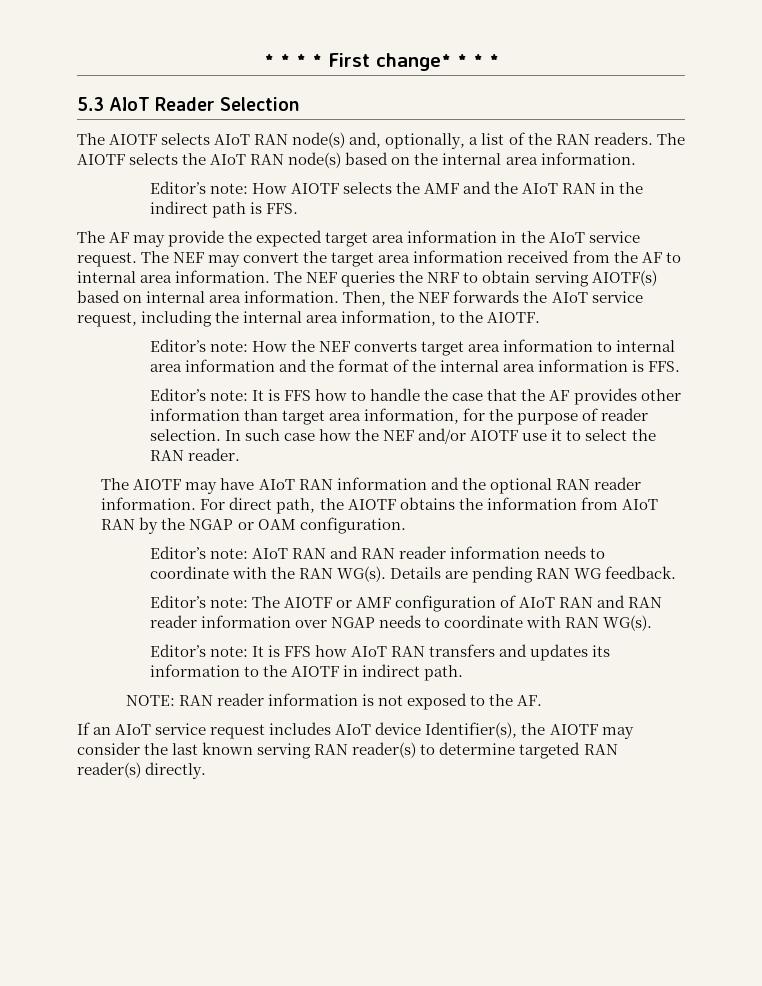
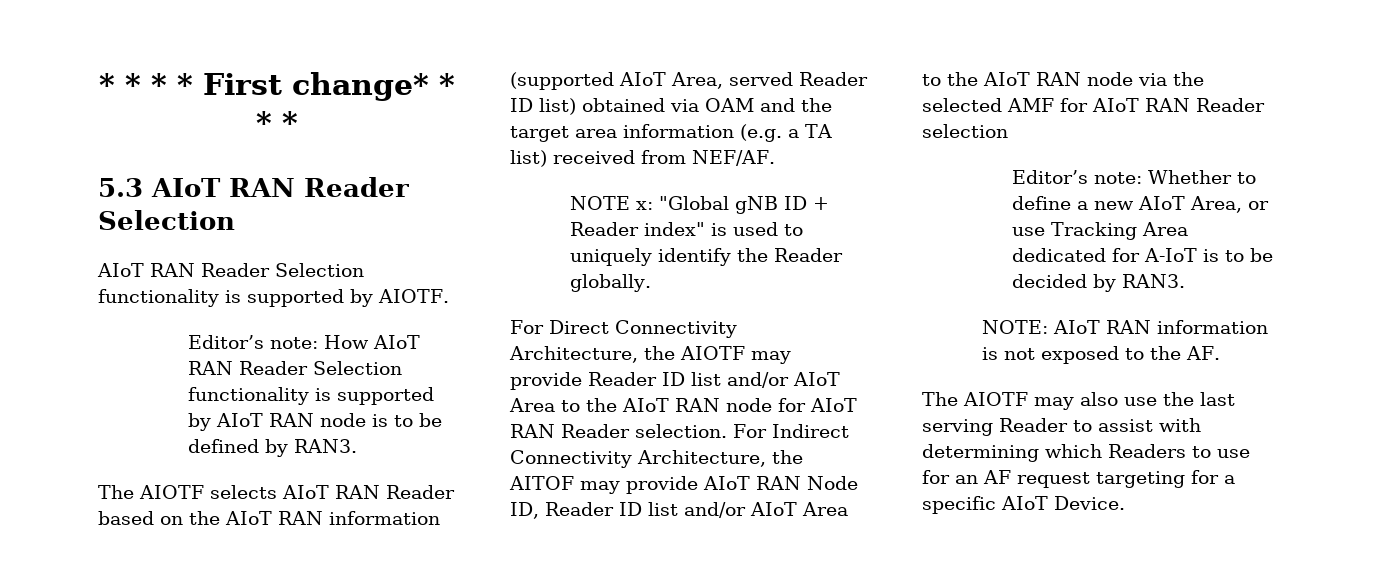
[155,97,300,111] Reader Selection -> [229,177,409,197] [98,210,235,230] [97,263,364,277] [98,289,449,307] [188,335,421,349] [188,361,403,375] [188,387,435,405] [188,413,443,431] [188,439,358,457] RAN Reader Selection // AIoT RAN Reader Selection functionality is supported by AIOTF. // Editor’s note: How AIoT RAN Reader Selection functionality is supported by AIoT RAN node is to be defined by RAN3.
[292,132,685,149] [77,152,636,168] [149,181,644,194] [149,201,299,218] [77,230,640,247] [77,250,681,267] [77,270,657,287] [77,290,643,306] [77,310,541,327] [149,339,676,356] [149,359,681,372] [149,388,681,405] [149,408,649,425] [149,428,656,444] [149,448,240,461] [101,477,641,494] [101,497,658,514] [101,517,406,534] [149,546,606,559] [149,566,677,583] [149,595,663,612] [149,615,653,631] [149,644,611,661] [149,664,464,681] [125,693,264,706] node(s) and, optionally, a list of the RAN readers. The AIOTF selects the AIoT RAN node(s) based on the internal area information. // Editor’s note: How AIOTF selects the AMF and the AIoT RAN in the indirect path is FFS. // The AF may provide the expected target area information in the AIoT service request. The NEF may convert the target area information received from the AF to internal area information. The NEF queries the NRF to obtain serving AIOTF(s) based on internal area information. Then, the NEF forwards the AIoT service request, including the internal area information, to the AIOTF. // Editor’s note: How the NEF converts target area information to internal area information and the format of the internal area information is FFS. // Editor’s note: It is FFS how to handle the case that the AF provides other information than target area information, for the purpose of reader selection. In such case how the NEF and/or AIOTF use it to select the RAN reader. // The AIOTF may have AIoT RAN information and the optional RAN reader information. For direct path, the AIOTF obtains the information from AIoT RAN by the NGAP or OAM configuration. // Editor’s note: AIoT RAN and RAN reader information needs to coordinate with the RAN WG(s). Details are pending RAN WG feedback. // Editor’s note: The AIOTF or AMF configuration of AIoT RAN and RAN reader information over NGAP needs to coordinate with RAN WG(s). // Editor’s note: It is FFS how AIoT RAN transfers and updates its information to the AIOTF in indirect path. // NOTE: RAN reader -> [386,485,455,499] [98,511,440,525] [510,72,868,90] [510,98,832,115] [510,124,832,142] [510,150,775,167] [570,196,830,214] [570,222,804,236] [570,248,844,266] [570,274,652,292] [510,320,737,338] [509,346,791,364] [510,372,840,390] [509,398,857,412] [510,424,849,438] [510,450,803,468] [509,476,858,494] [510,502,848,519] [922,72,1204,86] [922,98,1265,112] [922,124,1008,138] [1012,170,1257,184] [1012,196,1270,213] [1012,222,1189,240] [1012,248,1274,262] [1012,274,1186,292] [982,320,1152,334] Reader based on the AIoT RAN information (supported AIoT Area, served Reader ID list) obtained via OAM and the target area information (e.g. a TA list) received from NEF/AF. // NOTE x: "Global gNB ID + Reader index" is used to uniquely identify the Reader globally. // For Direct Connectivity Architecture, the AIOTF may provide Reader ID list and/or AIoT Area to the AIoT RAN node for AIoT RAN Reader selection. For Indirect Connectivity Architecture, the AITOF may provide AIoT RAN Node ID, Reader ID list and/or AIoT Area to the AIoT RAN node via the selected AMF for AIoT RAN Reader selection // Editor’s note: Whether to define a new AIoT Area, or use Tracking Area dedicated for A-IoT is to be decided by RAN3. // NOTE: AIoT RAN
[77,722,634,739] [77,742,618,759] [77,762,207,779] If an AIoT service request includes AIoT device Identifier(s), the AIOTF may consider the last known serving RAN reader(s) to determine targeted RAN reader(s) directly. -> [922,392,1235,410] [922,418,1201,436] [922,444,1250,462] [922,470,1235,488] [922,496,1125,514] The AIOTF may also use the last serving Reader to assist with determining which Readers to use for an AF request targeting for a specific AIoT Device.

